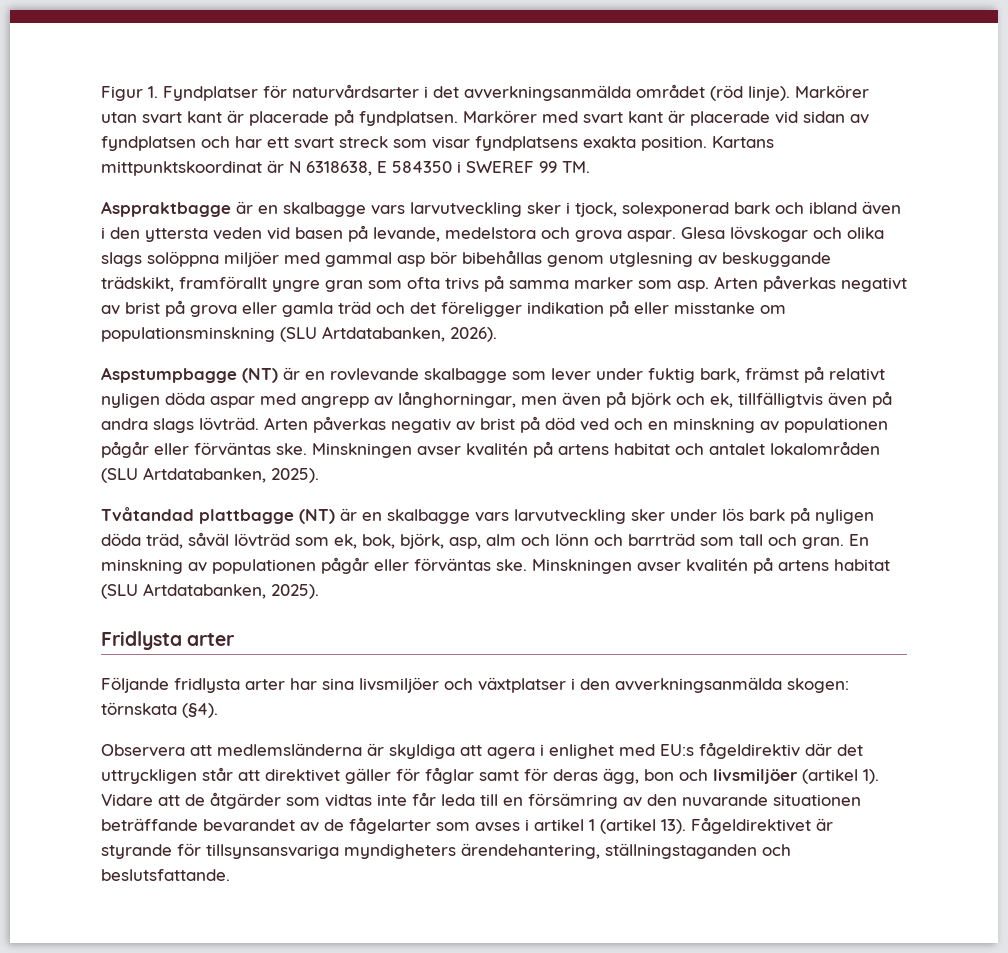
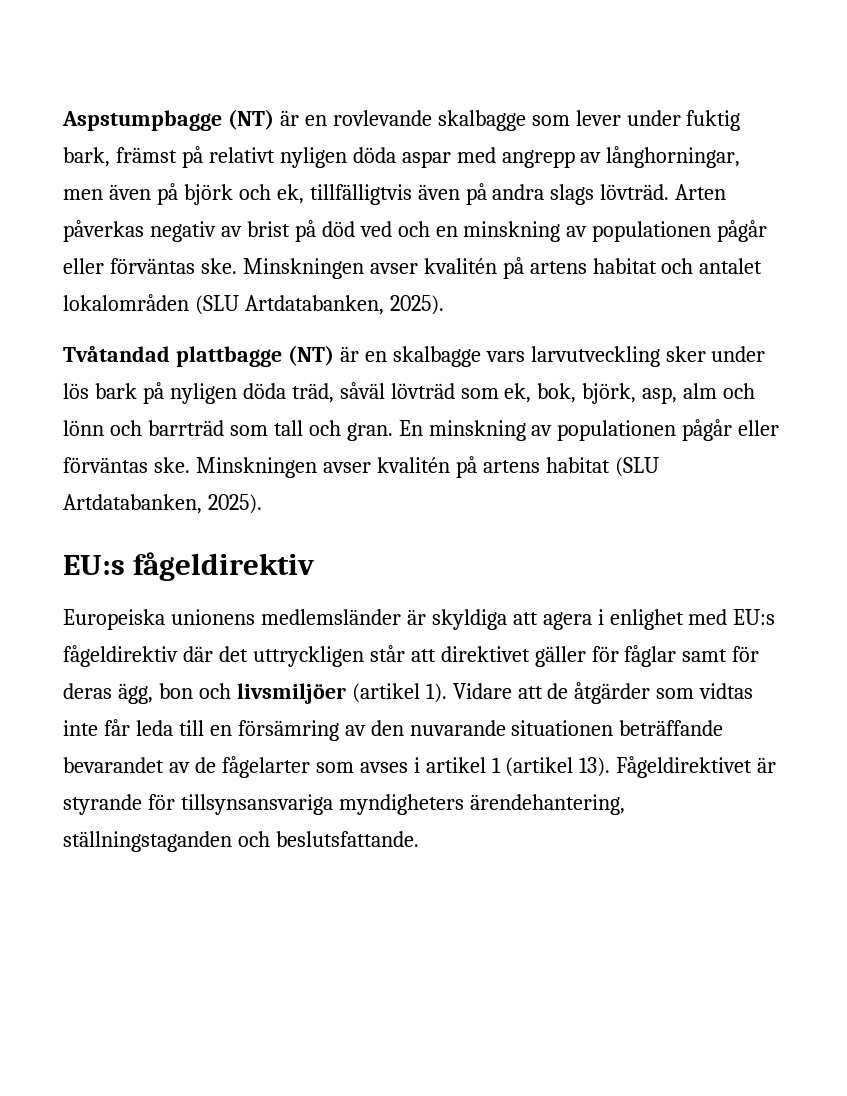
[101,84,869,101] [101,109,869,126] [101,136,774,151] [101,160,590,176] [101,201,901,217] [101,225,884,242] [101,250,831,267] [101,275,907,292] [101,300,786,317] [101,326,497,342] Figur 1. Fyndplatser för naturvårdsarter i det avverkningsanmälda området (röd linje). Markörer utan svart kant är placerade på fyndplatsen. Markörer med svart kant är placerade vid sidan av fyndplatsen och har ett svart streck som visar fyndplatsens exakta position. Kartans mittpunktskoordinat är N 6318638, E 584350 i SWEREF 99 TM. // Asppraktbagge är en skalbagge vars larvutveckling sker i tjock, solexponerad bark och ibland även i den yttersta veden vid basen på levande, medelstora och grova aspar. Glesa lövskogar och olika slags solöppna miljöer med gammal asp bör bibehållas genom utglesning av beskuggande trädskikt, framförallt yngre gran som ofta trivs på samma marker som asp. Arten påverkas negativt av brist på grova eller gamla träd och det föreligger indikation på eller misstanke om populationsminskning (SLU Artdatabanken, 2026). // -> (62, 120) none
[101,631,236,650] [101,677,849,693] [101,702,218,718] [101,743,362,757] Fridlysta arter // Följande fridlysta arter har sina livsmiljöer och växtplatser i den avverkningsanmälda skogen: törnskata (§4). // Observera att medlemsländerna -> [63,552,316,581] [63,609,401,630] EU:s fågeldirektiv // Europeiska unionens medlemsländer

